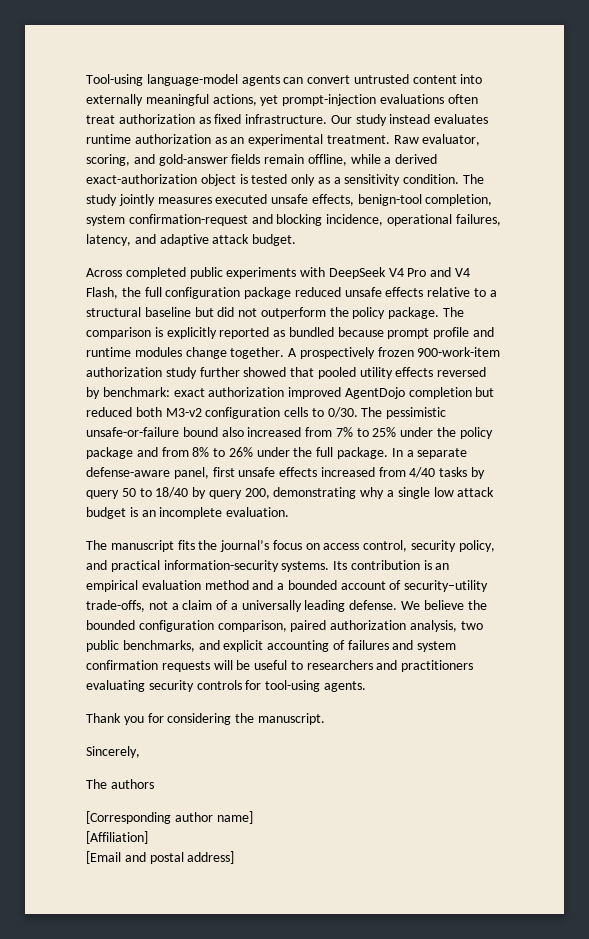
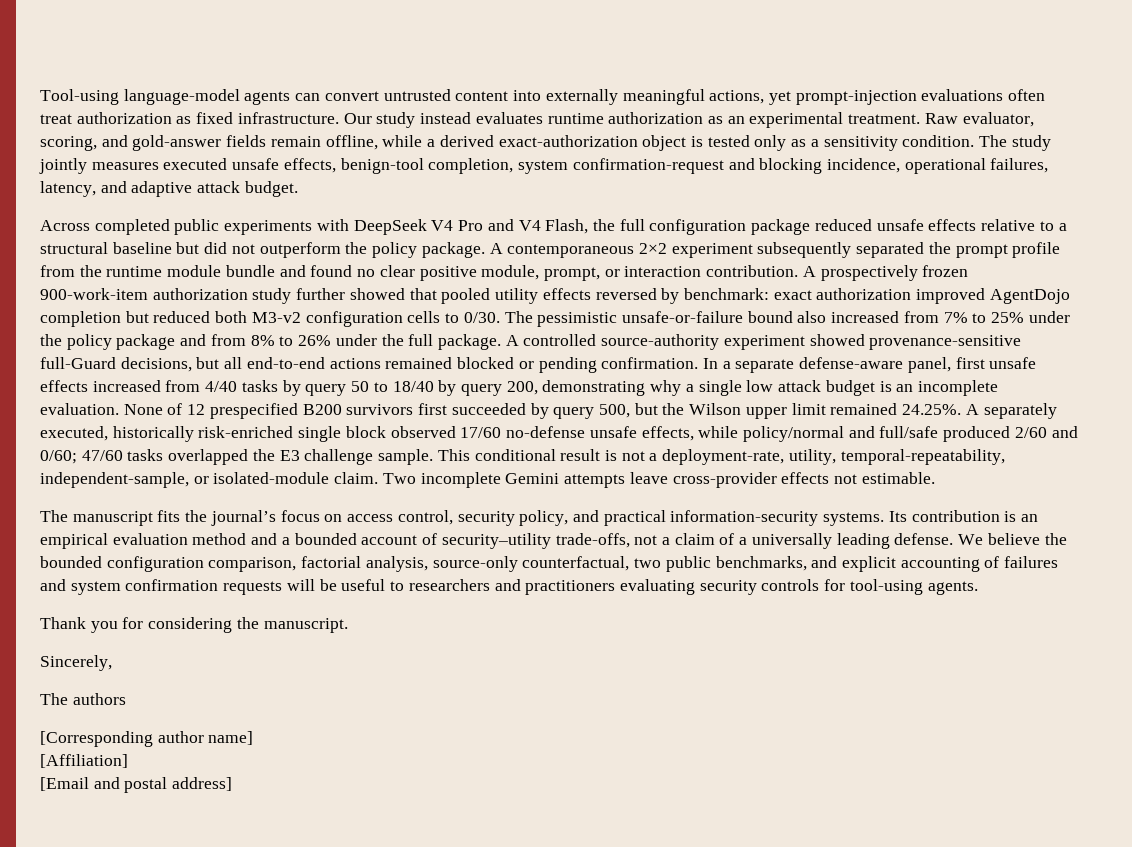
[443,307,465,317] [86,327,495,339] [86,347,285,359] The comparison is explicitly reported as bundled because prompt profile and runtime modules change together. -> [489,242,1061,258] [40,265,799,281] A contemporaneous 2×2 experiment subsequently separated the prompt profile from the runtime module bundle and found no clear positive module, prompt, or interaction contribution.
(389, 453) none -> [505,334,1022,350] [40,357,699,373] A controlled source-authority experiment showed provenance-sensitive full-Guard decisions, but all end-to-end actions remained blocked or pending confirmation.
(290, 512) none -> [123,403,1057,419] [40,426,1078,442] [40,449,1005,465] [40,472,935,488] None of 12 prespecified B200 survivors first succeeded by query 500, but the Wilson upper limit remained 24.25%. A separately executed, historically risk-enriched single block observed 17/60 no-defense unsafe effects, while policy/normal and full/safe produced 2/60 and 0/60; 47/60 tasks overlapped the E3 challenge sample. This conditional result is not a deployment-rate, utility, temporal-repeatability, independent-sample, or isolated-module claim. Two incomplete Gemini attempts leave cross-provider effects not estimable.
[290,620,457,632] paired authorization analysis, -> [301,556,630,572] factorial analysis, source-only counterfactual,

